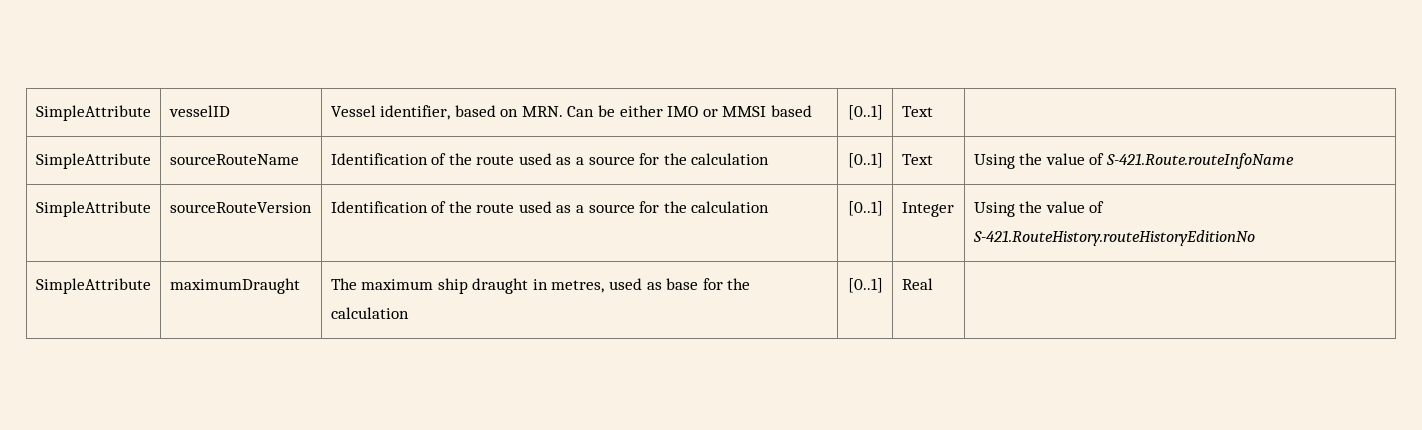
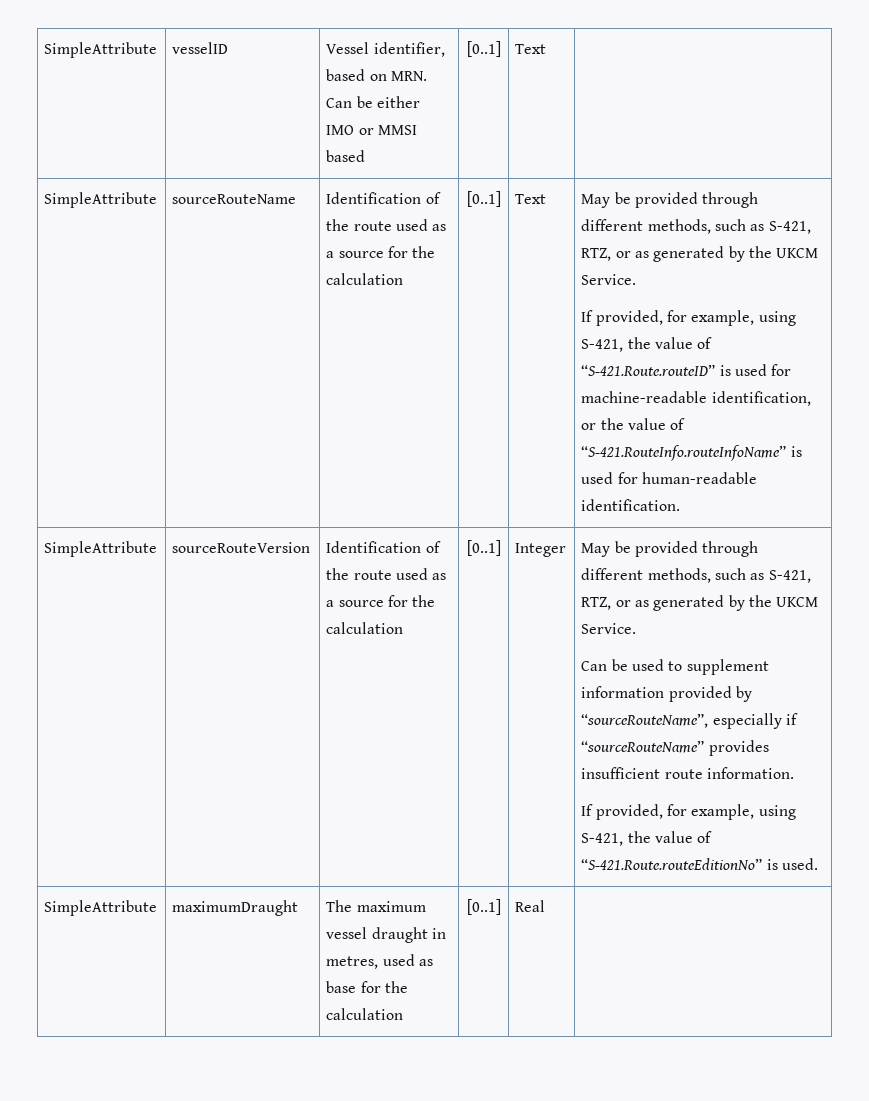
[973,153,1294,169] Using the value of S-421.Route.routeInfoName -> [581,192,759,208] [581,219,811,234] [581,246,819,262] [581,274,637,285] [581,310,796,326] [581,337,713,352] [581,364,792,376] [581,391,811,406] [581,418,686,430] [581,445,802,461] [581,472,758,484] [581,499,681,511] May be provided through different methods, such as S-421, RTZ, or as generated by the UKCM Service. // If provided, for example, using S-421, the value of “S-421.Route.routeID” is used for machine-readable identification, or the value of “S-421.RouteInfo.routeInfoName” is used for human-readable identification.
[973,201,1105,217] [972,230,1255,246] Using the value of S-421.RouteHistory.routeHistoryEditionNo -> [581,541,759,557] [581,568,811,583] [581,595,819,611] [581,623,637,634] [581,659,769,675] [581,686,753,702] [581,713,799,729] [581,740,769,756] [581,767,795,779] [581,804,796,820] [581,831,713,846] [581,858,819,870] May be provided through different methods, such as S-421, RTZ, or as generated by the UKCM Service. // Can be used to supplement information provided by “sourceRouteName”, especially if “sourceRouteName” provides insufficient route information. // If provided, for example, using S-421, the value of “S-421.Route.routeEditionNo” is used.
[437,278,468,294] ship -> [326,927,368,939] vessel

